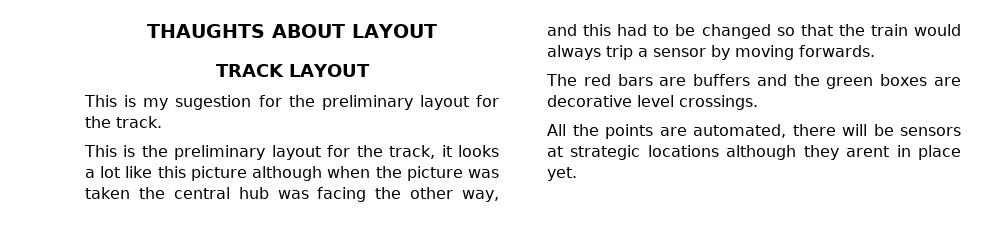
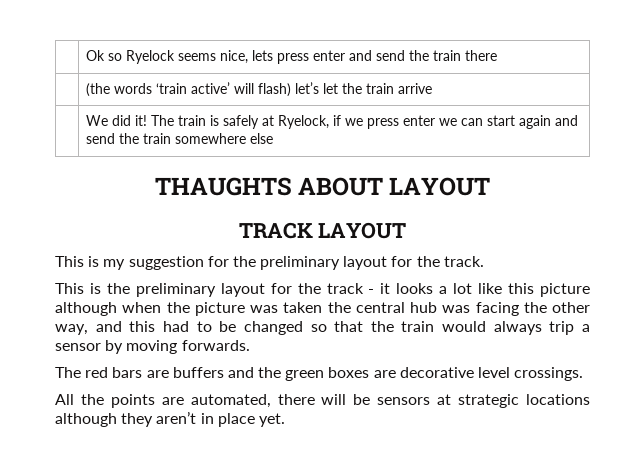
(147, 31) none -> [85,50,497,64] [85,82,432,97] [85,115,578,129] [85,133,273,144] | Ok so Ryelock seems nice, lets press enter and send the train there // | (the words ‘train active’ will flash) let’s let the train arrive // | We did it! The train is safely at Ryelock, if we press enter we can start again and send the train somewhere else //
[175,95,252,110] sugestion -> [128,256,204,270] suggestion
[389,145,436,159] track, -> [326,283,375,294] track -
[846,146,890,157] arent -> [156,411,197,424] aren’t

